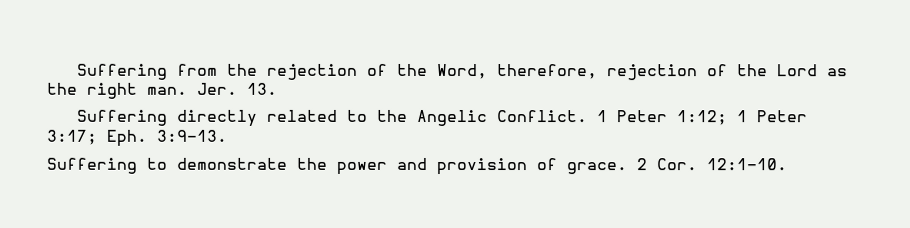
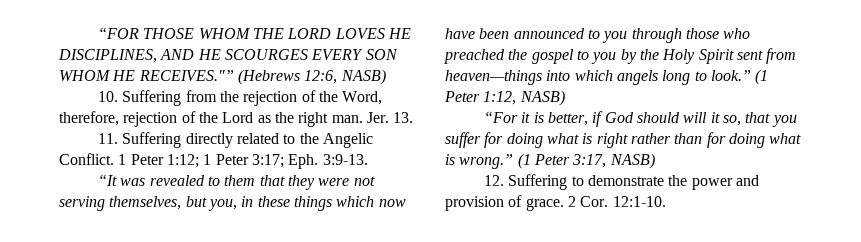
(76, 71) none -> [98,27,412,39] [58,49,398,63] [59,69,386,85] [98,91,119,102] “FOR THOSE WHOM THE LORD LOVES HE DISCIPLINES, AND HE SCOURGES EVERY SON WHOM HE RECEIVES."” (Hebrews 12:6, NASB) // 10.
(278, 88) none -> [98,133,119,144] 11.
(227, 135) none -> [98,174,375,190] [59,196,406,211] [445,28,751,43] [444,48,797,64] [445,69,769,85] [444,90,565,106] [484,111,797,127] [445,132,802,148] [445,153,655,169] [484,175,505,186] “It was revealed to them that they were not serving themselves, but you, in these things which now have been announced to you through those who preached the gospel to you by the Holy Spirit sent from heaven—things into which angels long to look.” (1 Peter 1:12, NASB) // “For it is better, if God should will it so, that you suffer for doing what is right rather than for doing what is wrong.” (1 Peter 3:17, NASB) // 12.

